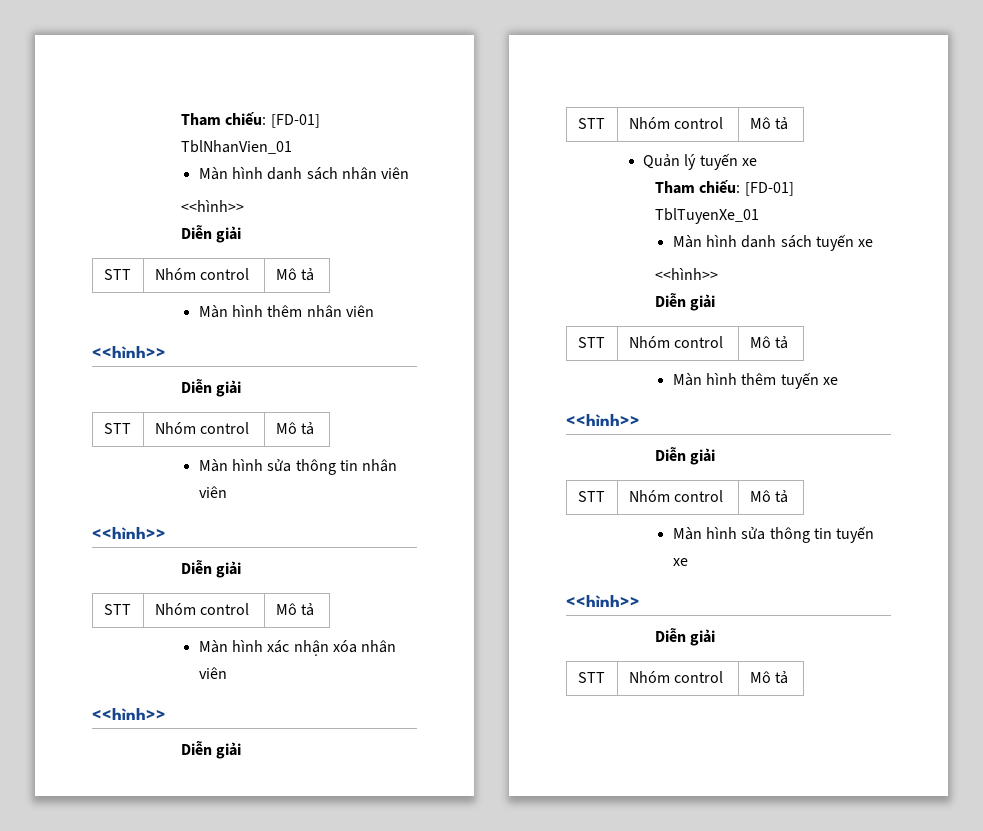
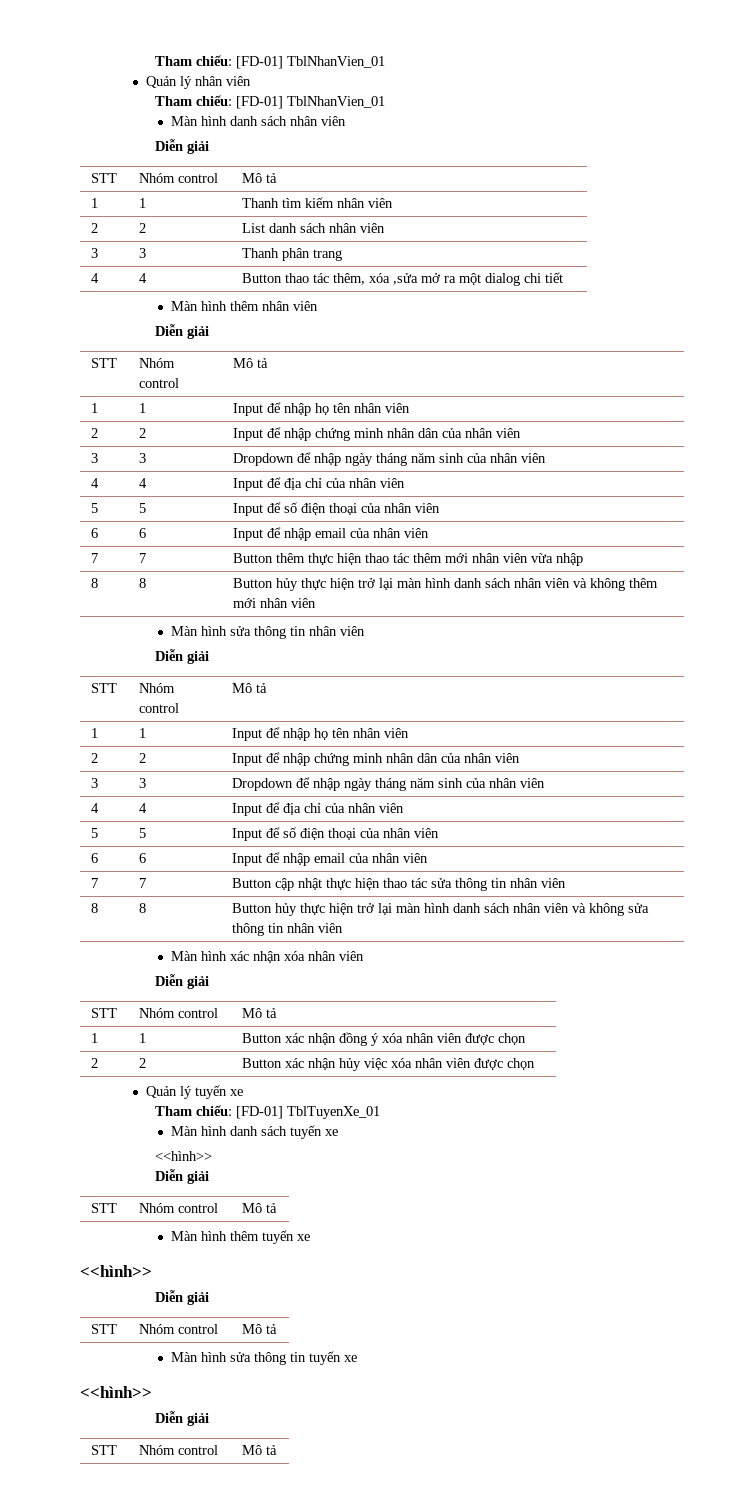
[181,112,320,128] [181,140,293,154] Tham chiếu: [FD-01] TblNhanVien_01 -> [155,55,386,69] [146,76,252,89] [155,95,386,109] Tham chiếu: [FD-01] TblNhanVien_01 // Quản lý nhân viên // Tham chiếu: [FD-01] TblNhanVien_01
[181,200,245,212] [181,225,242,243] [103,269,131,280] [154,268,250,280] [275,268,315,281] [198,305,375,318] [92,345,166,358] [181,379,242,397] [103,423,131,434] [154,422,250,434] [275,422,315,435] [198,459,398,475] [198,486,227,498] [92,526,166,539] [181,560,242,578] [103,604,131,615] [154,603,250,615] [275,603,315,616] [198,640,397,656] [198,667,227,679] [92,707,166,720] [181,741,242,759] [577,118,605,129] [628,117,724,129] [749,117,789,130] <<hình>> // Diễn giải // STT | Nhóm control | Mô tả // Màn hình thêm nhân viên // <<hình>> // Diễn giải // STT | Nhóm control | Mô tả // Màn hình sửa thông tin nhân viên // <<hình>> // Diễn giải // STT | Nhóm control | Mô tả // Màn hình xác nhận xóa nhân viên // <<hình>> // Diễn giải // STT | Nhóm control | Mô tả -> [155,139,210,154] [90,173,117,183] [138,173,218,183] [241,173,277,183] [90,198,98,208] [138,198,146,208] [241,197,393,208] [90,223,98,233] [138,223,146,233] [241,223,385,233] [90,248,98,258] [138,248,146,258] [241,248,342,261] [90,273,99,283] [138,273,147,283] [241,272,563,286] [171,301,319,311] [155,324,210,339] [90,358,117,368] [138,358,175,368] [138,378,179,388] [232,358,268,368] [90,403,98,413] [138,403,146,413] [232,402,410,416] [90,428,98,438] [138,428,146,438] [232,427,521,441] [90,453,98,463] [138,453,146,463] [232,452,546,466] [90,478,99,488] [138,478,147,488] [232,477,405,491] [90,503,98,513] [138,503,146,513] [232,502,440,516] [90,528,98,538] [138,528,146,538] [232,527,429,541] [90,553,98,563] [138,553,146,563] [232,553,583,566] [90,578,98,588] [138,578,146,588] [232,578,658,591] [232,598,316,608] [171,626,366,639] [155,649,210,664] [90,683,117,693] [138,683,175,693] [138,703,179,713] [231,683,267,693] [90,728,98,738] [138,728,146,738] [231,727,409,741] [90,753,98,763] [138,753,146,763] [231,752,520,766] [90,778,98,788] [138,778,146,788] [231,777,545,791] [90,803,99,813] [138,803,147,813] [231,802,404,816] [90,828,98,838] [138,828,146,838] [231,827,439,841] [90,853,98,863] [138,853,146,863] [231,852,428,866] [90,878,98,888] [138,878,146,888] [231,878,566,891] [90,903,98,913] [138,903,146,913] [231,903,649,916] [231,923,343,936] [171,951,365,963] [155,974,210,989] [90,1008,117,1018] [138,1008,218,1018] [241,1008,277,1018] [90,1033,98,1043] [138,1033,146,1043] [241,1032,526,1046] [90,1058,98,1068] [138,1058,146,1068] [241,1058,535,1071] Diễn giải // STT | Nhóm control | Mô tả // 1 | 1 | Thanh tìm kiếm nhân viên // 2 | 2 | List danh sách nhân viên // 3 | 3 | Thanh phân trang // 4 | 4 | Button thao tác thêm, xóa ,sửa mở ra một dialog chi tiết // Màn hình thêm nhân viên // Diễn giải // STT | Nhóm control | Mô tả // 1 | 1 | Input để nhập họ tên nhân viên // 2 | 2 | Input để nhập chứng minh nhân dân của nhân viên // 3 | 3 | Dropdown để nhập ngày tháng năm sinh của nhân viên // 4 | 4 | Input để địa chỉ của nhân viên // 5 | 5 | Input để số điện thoại của nhân viên // 6 | 6 | Input để nhập email của nhân viên // 7 | 7 | Button thêm thực hiện thao tác thêm mới nhân viên vừa nhập // 8 | 8 | Button hủy thực hiện trở lại màn hình danh sách nhân viên và không thêm mới nhân viên // Màn hình sửa thông tin nhân viên // Diễn giải // STT | Nhóm control | Mô tả // 1 | 1 | Input để nhập họ tên nhân viên // 2 | 2 | Input để nhập chứng minh nhân dân của nhân viên // 3 | 3 | Dropdown để nhập ngày tháng năm sinh của nhân viên // 4 | 4 | Input để địa chỉ của nhân viên // 5 | 5 | Input để số điện thoại của nhân viên // 6 | 6 | Input để nhập email của nhân viên // 7 | 7 | Button cập nhật thực hiện thao tác sửa thông tin nhân viên // 8 | 8 | Button hủy thực hiện trở lại màn hình danh sách nhân viên và không sửa thông tin nhân viên // Màn hình xác nhận xóa nhân viên // Diễn giải // STT | Nhóm control | Mô tả // 1 | 1 | Button xác nhận đồng ý xóa nhân viên được chọn // 2 | 2 | Button xác nhận hủy việc xóa nhân viên được chọn

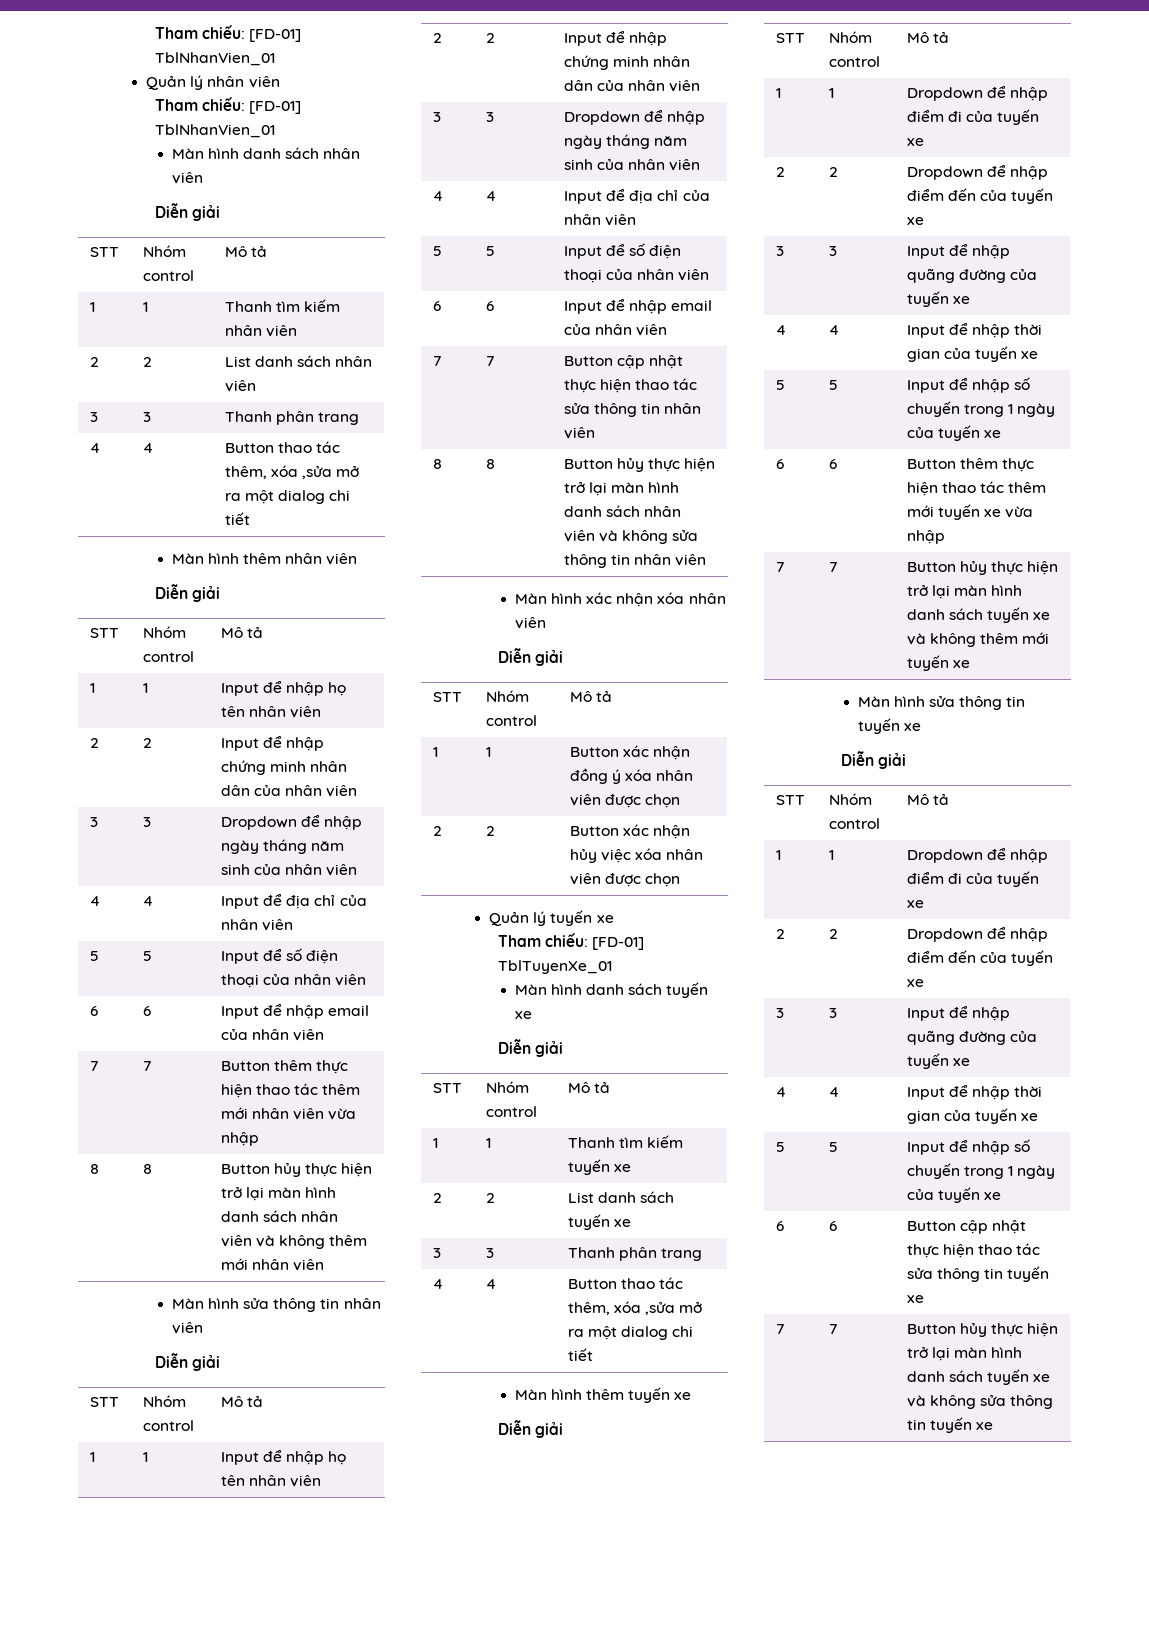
[155,1151,213,1161] [155,1169,210,1184] [90,1203,117,1213] [138,1203,218,1213] [241,1203,277,1213] [171,1230,311,1244] [80,1265,152,1277] [155,1290,210,1305] [90,1324,117,1334] [138,1324,218,1334] [241,1324,277,1334] [171,1351,358,1365] [80,1386,152,1398] [155,1411,210,1426] [90,1445,117,1455] [138,1445,218,1455] [241,1445,277,1455] <<hình>> // Diễn giải // STT | Nhóm control | Mô tả // Màn hình thêm tuyến xe // <<hình>> // Diễn giải // STT | Nhóm control | Mô tả // Màn hình sửa thông tin tuyến xe // <<hình>> // Diễn giải // STT | Nhóm control | Mô tả -> [497,1039,563,1057] [432,1083,462,1093] [485,1081,529,1093] [485,1106,537,1117] [567,1081,610,1093] [432,1138,438,1148] [485,1138,491,1148] [567,1135,684,1148] [567,1159,631,1175] [432,1193,442,1203] [485,1193,495,1203] [567,1191,675,1203] [567,1214,631,1230] [432,1248,441,1258] [485,1248,494,1258] [567,1247,703,1261] [432,1279,443,1289] [485,1279,496,1289] [567,1277,684,1289] [567,1301,703,1315] [567,1326,694,1340] [567,1348,593,1361] [514,1387,692,1403] [497,1420,563,1438] [775,33,805,43] [828,31,872,43] [828,56,880,67] [906,31,949,43] [775,88,781,98] [828,88,834,98] [906,85,1049,101] [906,109,1040,125] [906,138,924,146] [775,167,785,177] [828,167,838,177] [906,164,1049,180] [906,188,1054,204] [906,217,924,225] [775,246,784,256] [828,246,837,256] [906,243,1011,259] [906,268,1038,283] [906,291,970,307] [775,325,786,335] [828,325,839,335] [906,322,1043,338] [906,346,1039,362] [775,380,785,390] [828,380,838,390] [906,377,1031,393] [906,401,1056,417] [906,425,1002,441] [775,459,784,469] [828,459,837,469] [906,458,1035,472] [906,481,1047,496] [906,504,1034,520] [906,530,945,544] [775,562,785,572] [828,562,838,572] [906,560,1059,575] [906,584,1023,599] [906,607,1051,623] [906,632,1050,647] [906,655,970,671] [857,695,1026,710] [857,718,921,734] [840,751,906,769] [775,795,805,805] [828,793,872,805] [828,818,880,829] [906,793,949,805] [775,850,781,860] [828,850,834,860] [906,847,1049,863] [906,871,1040,887] [906,900,924,908] [775,929,785,939] [828,929,838,939] [906,926,1049,942] [906,950,1054,966] [906,979,924,987] [775,1008,784,1018] [828,1008,837,1018] [906,1005,1011,1021] [906,1030,1038,1045] [906,1053,970,1069] [775,1087,786,1097] [828,1087,839,1097] [906,1084,1043,1100] [906,1108,1039,1124] [775,1142,785,1152] [828,1142,838,1152] [906,1139,1031,1155] [906,1163,1056,1179] [906,1187,1002,1203] [775,1221,784,1231] [828,1221,837,1231] [906,1220,1027,1234] [906,1243,1041,1258] [906,1266,1050,1282] [906,1295,924,1303] [775,1324,785,1334] [828,1324,838,1334] [906,1322,1059,1337] [906,1346,1023,1361] [906,1369,1051,1385] [906,1394,1054,1409] [906,1417,994,1433] Diễn giải // STT | Nhóm control | Mô tả // 1 | 1 | Thanh tìm kiếm tuyến xe // 2 | 2 | List danh sách tuyến xe // 3 | 3 | Thanh phân trang // 4 | 4 | Button thao tác thêm, xóa ,sửa mở ra một dialog chi tiết // Màn hình thêm tuyến xe // Diễn giải // STT | Nhóm control | Mô tả // 1 | 1 | Dropdown để nhập điểm đi của tuyến xe // 2 | 2 | Dropdown để nhập điểm đến của tuyến xe // 3 | 3 | Input để nhập quãng đường của tuyến xe // 4 | 4 | Input để nhập thời gian của tuyến xe // 5 | 5 | Input để nhập số chuyến trong 1 ngày của tuyến xe // 6 | 6 | Button thêm thực hiện thao tác thêm mới tuyến xe vừa nhập // 7 | 7 | Button hủy thực hiện trở lại màn hình danh sách tuyến xe và không thêm mới tuyến xe // Màn hình sửa thông tin tuyến xe // Diễn giải // STT | Nhóm control | Mô tả // 1 | 1 | Dropdown để nhập điểm đi của tuyến xe // 2 | 2 | Dropdown để nhập điểm đến của tuyến xe // 3 | 3 | Input để nhập quãng đường của tuyến xe // 4 | 4 | Input để nhập thời gian của tuyến xe // 5 | 5 | Input để nhập số chuyến trong 1 ngày của tuyến xe // 6 | 6 | Button cập nhật thực hiện thao tác sửa thông tin tuyến xe // 7 | 7 | Button hủy thực hiện trở lại màn hình danh sách tuyến xe và không sửa thông tin tuyến xe

